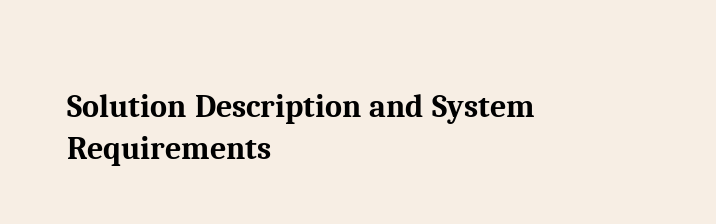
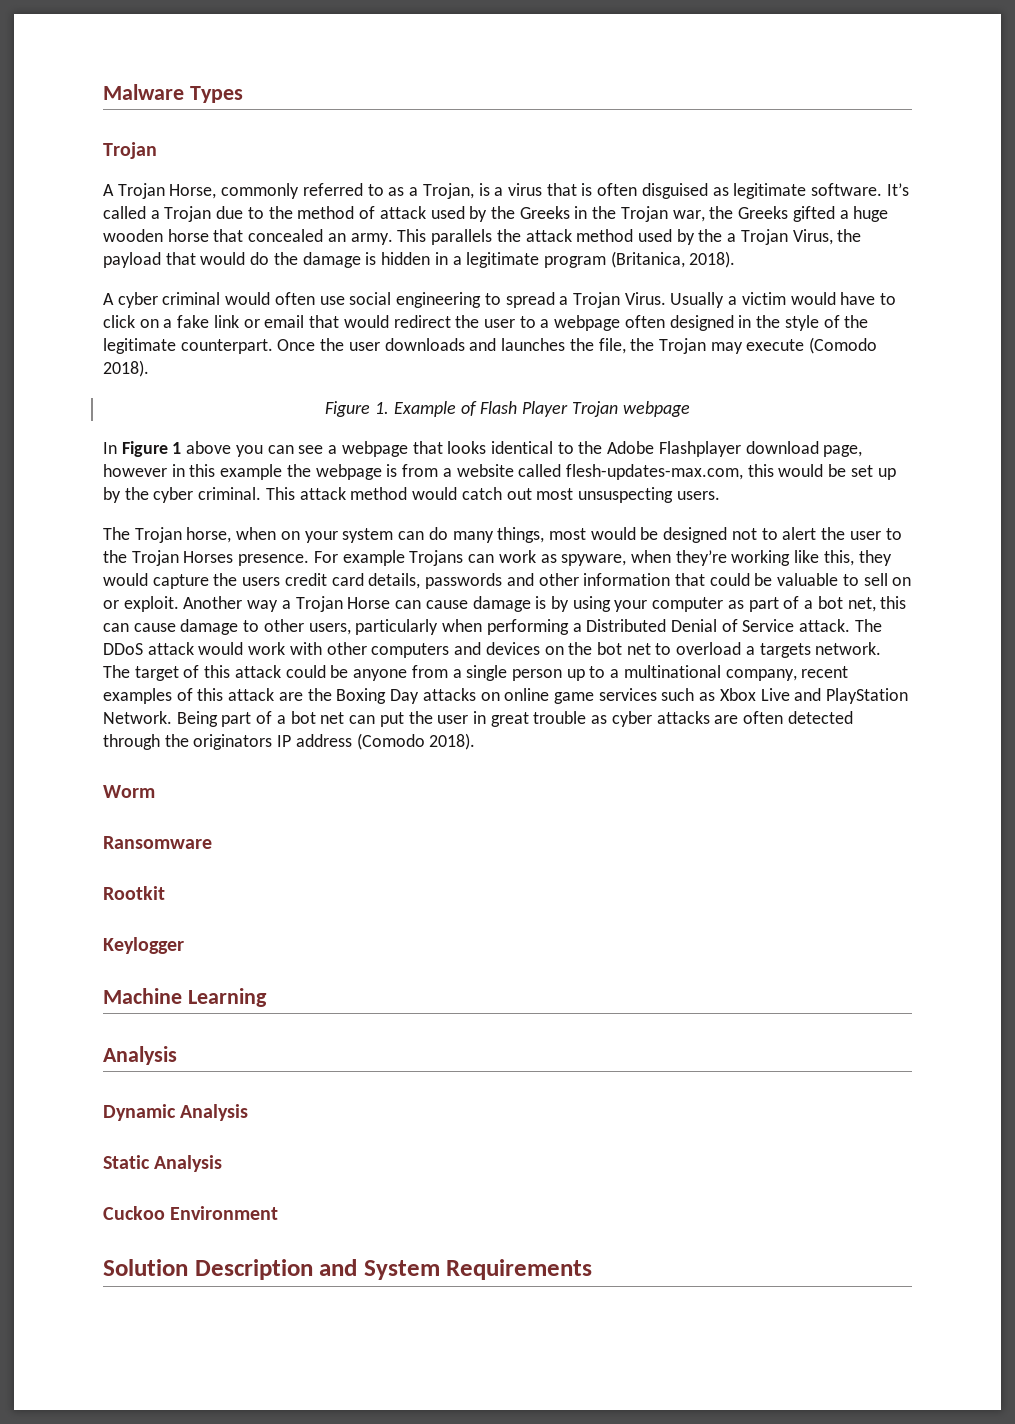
(67, 105) none -> [103,84,243,103] [103,142,157,159] [103,183,909,199] [103,206,889,222] [103,229,862,245] [103,251,736,268] [103,292,897,308] [103,315,869,331] [103,337,878,354] [103,360,149,377] [325,401,690,417] [103,441,863,457] [103,464,896,480] [103,487,720,503] [103,527,902,543] [103,550,892,566] [103,573,912,589] [103,596,907,612] [103,619,882,635] [103,642,882,658] [103,665,849,681] [103,688,909,704] [103,711,853,727] [103,733,476,750] [103,785,155,798] [103,836,212,849] [103,886,165,900] [103,937,184,954] [103,988,267,1007] [103,1046,177,1065] [103,1104,249,1121] [103,1155,223,1172] [103,1206,279,1220] Malware Types // Trojan // A Trojan Horse, commonly referred to as a Trojan, is a virus that is often disguised as legitimate software. It’s called a Trojan due to the method of attack used by the Greeks in the Trojan war, the Greeks gifted a huge wooden horse that concealed an army. This parallels the attack method used by the a Trojan Virus, the payload that would do the damage is hidden in a legitimate program (Britanica, 2018). // A cyber criminal would often use social engineering to spread a Trojan Virus. Usually a victim would have to click on a fake link or email that would redirect the user to a webpage often designed in the style of the legitimate counterpart. Once the user downloads and launches the file, the Trojan may execute (Comodo 2018). // Figure 1. Example of Flash Player Trojan webpage // In Figure 1 above you can see a webpage that looks identical to the Adobe Flashplayer download page, however in this example the webpage is from a website called flesh-updates-max.com, this would be set up by the cyber criminal. This attack method would catch out most unsuspecting users. // The Trojan horse, when on your system can do many things, most would be designed not to alert the user to the Trojan Horses presence. For example Trojans can work as spyware, when they’re working like this, they would capture the users credit card details, passwords and other information that could be valuable to sell on or exploit. Another way a Trojan Horse can cause damage is by using your computer as part of a bot net, this can cause damage to other users, particularly when performing a Distributed Denial of Service attack. The DDoS attack would work with other computers and devices on the bot net to overload a targets network. The target of this attack could be anyone from a single person up to a multinational company, recent examples of this attack are the Boxing Day attacks on online game services such as Xbox Live and PlayStation Network. Being part of a bot net can put the user in great trouble as cyber attacks are often detected through the originators IP address (Comodo 2018). // Worm // Ransomware // Rootkit // Keylogger // Machine Learning // Analysis // Dynamic Analysis // Static Analysis // Cuckoo Environment //

